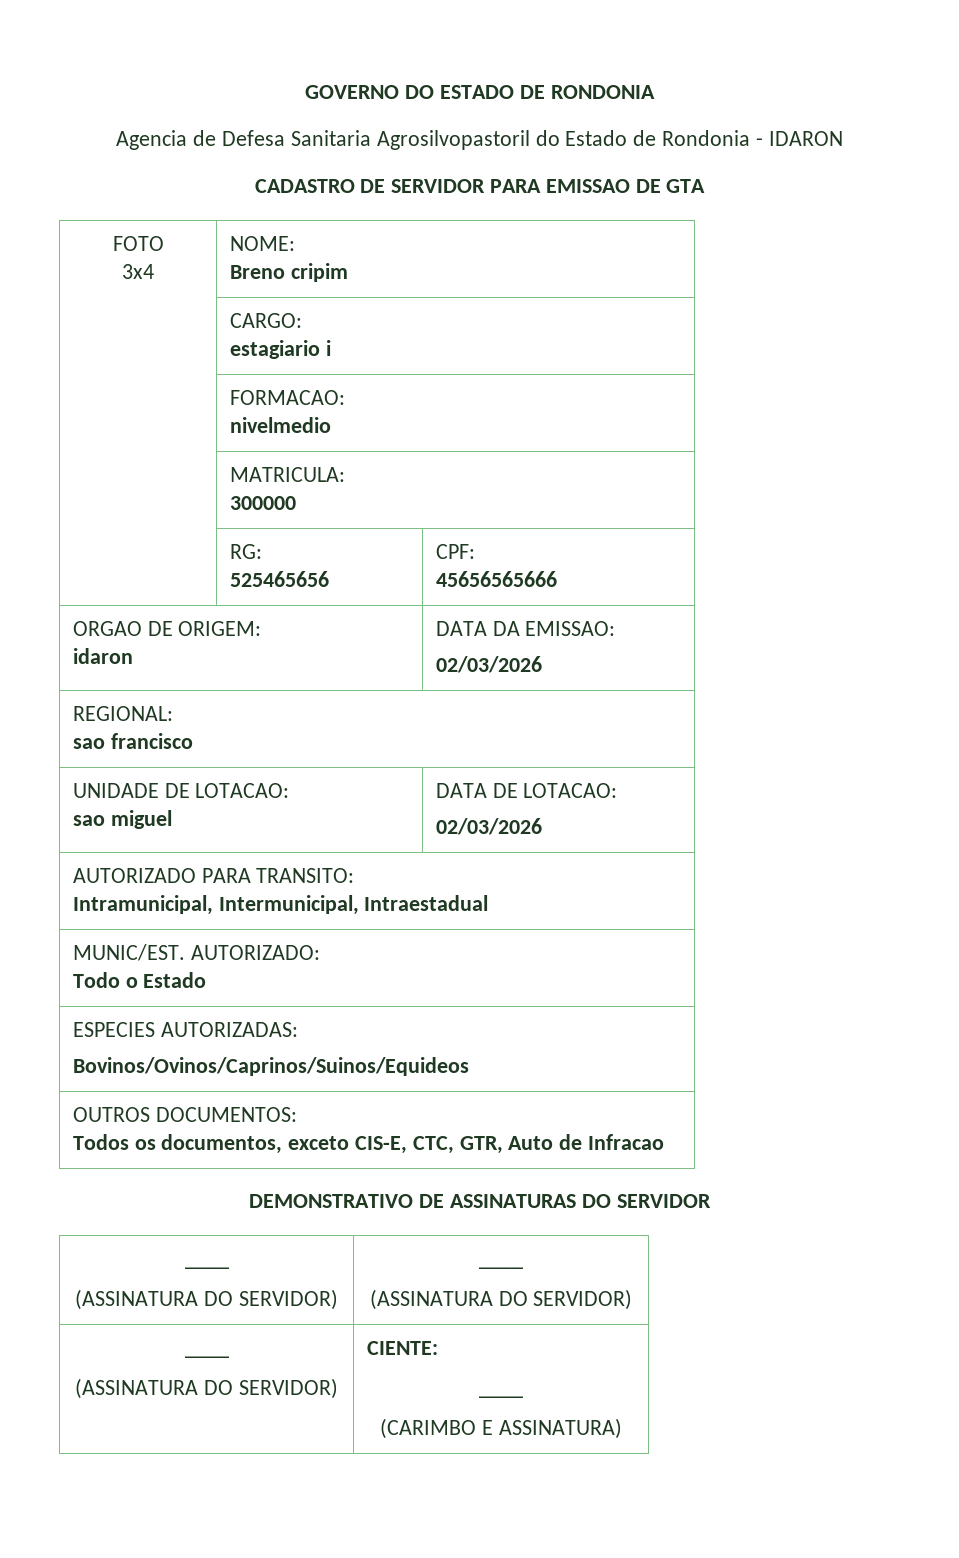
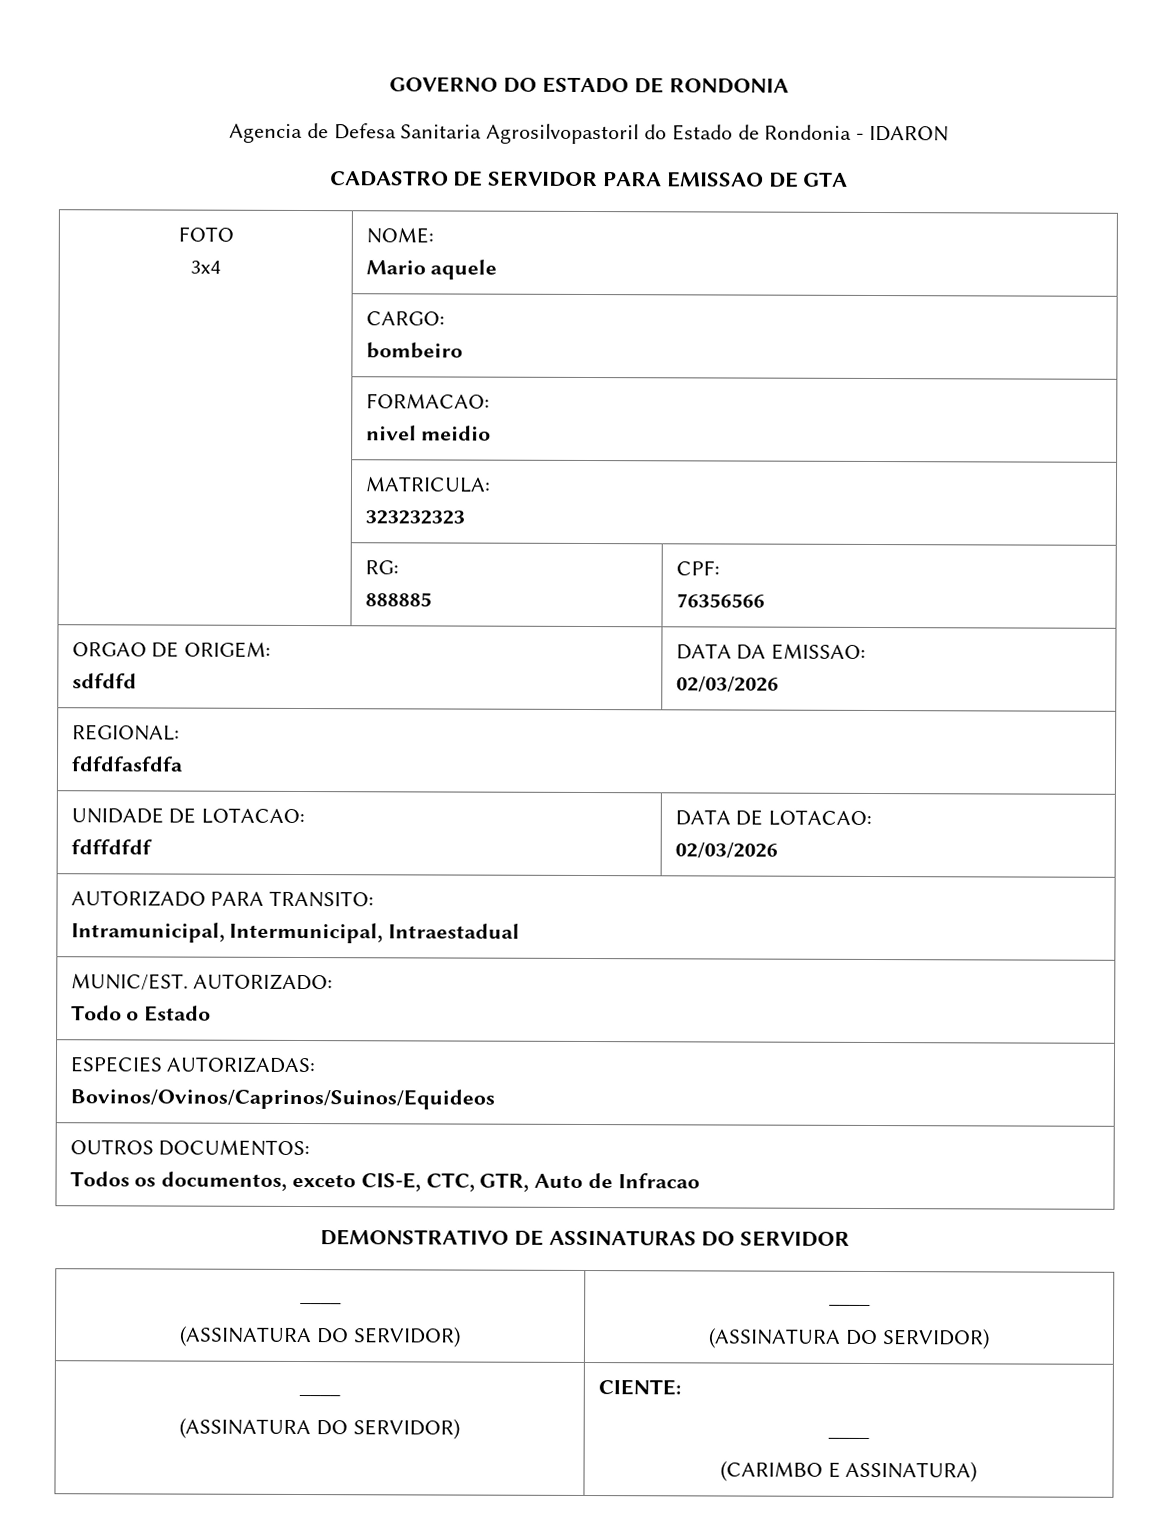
[229,263,348,282] Breno cripim -> [365,259,498,280] Mario aquele
[229,340,331,359] estagiario i -> [365,342,463,359] bombeiro
[229,417,331,433] nivelmedio -> [365,425,492,441] nivel meidio
[229,496,296,510] 300000 -> [364,510,465,525] 323232323
[229,571,329,587] 525465656 -> [364,592,432,607] 888885
[435,571,557,587] 45656565666 -> [675,593,765,608] 76356566
[72,648,133,664] idaron -> [71,673,137,689] sdfdfd
[72,733,193,749] sao francisco -> [70,756,183,772] fdfdfasfdfa
[72,810,172,829] sao miguel -> [70,839,152,855] fdffdfdf

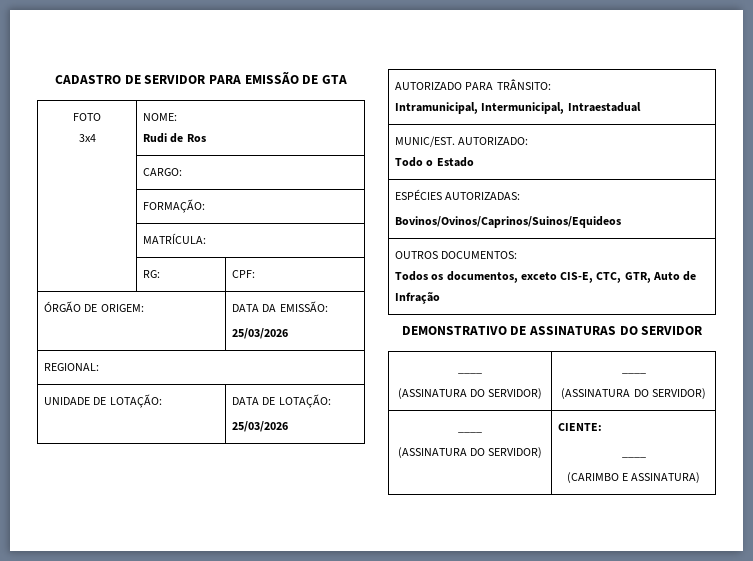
[389,76,789,94] [228,123,950,145] GOVERNO DO ESTADO DE RONDONIA // Agencia de Defesa Sanitaria Agrosilvopastoril do Estado de Rondonia - IDARON // -> (55, 79) none
[666,171,764,188] EMISSAO -> [244,71,299,84] EMISSÃO
[365,259,498,280] [365,311,445,326] [365,342,463,359] [365,393,490,409] [365,425,492,441] [364,476,491,493] [364,510,465,525] Mario aquele // | CARGO: // bombeiro // | FORMACAO: // nivel meidio // | MATRICULA: // 323232323 -> [143,133,206,143] [143,168,183,176] [143,199,206,213] [143,233,207,244] Rudi de Ros // | CARGO: // | FORMAÇÃO: // | MATRÍCULA:
[364,592,432,607] // 888885 -> (161, 274) none
[675,593,765,608] [71,642,147,657] // 76356566 // ORGAO -> [44,301,82,312] // ÓRGÃO
[71,673,137,689] // sdfdfd -> (144, 308) none
[771,643,867,660] [675,676,779,693] EMISSAO: // 02/03/2026 -> [279,301,328,312] [232,328,289,339] EMISSÃO: // 25/03/2026
[70,756,183,772] // fdfdfasfdfa -> (100, 367) none
[201,807,306,825] [70,839,152,855] LOTACAO: // fdffdfdf -> [109,394,162,408] LOTAÇÃO:
[768,809,873,826] [674,842,778,859] LOTACAO: // 02/03/2026 -> [278,394,331,408] [232,421,289,432] LOTAÇÃO: // 25/03/2026
[269,890,375,908] TRANSITO: -> [496,79,551,90] TRÂNSITO:
[69,1056,162,1073] ESPECIES -> [395,189,443,200] ESPÉCIES
[617,1173,700,1189] Infracao -> [395,292,441,304] Infração

